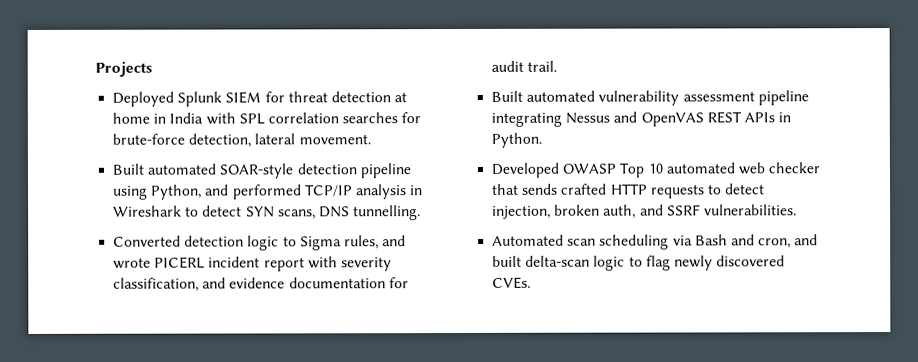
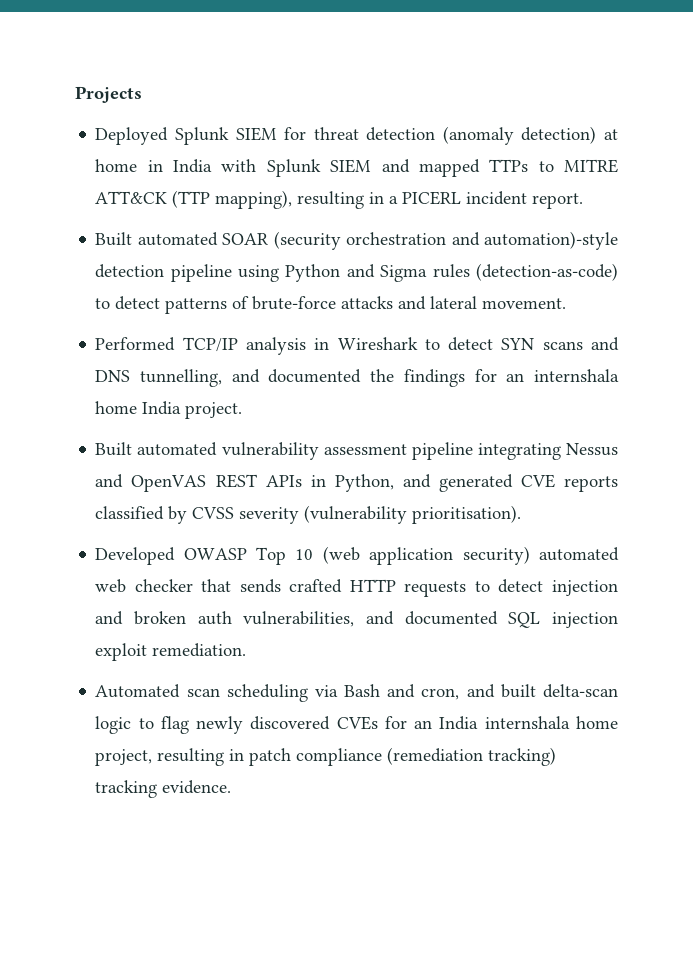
(391, 97) none -> [442,126,597,145] (anomaly detection)
[238,112,422,125] [112,133,371,148] [112,163,411,179] [113,184,302,200] SPL correlation searches for brute-force detection, lateral movement. // Built automated SOAR-style detection pipeline using Python, and performed -> [266,159,618,177] [95,190,584,209] [95,231,618,250] [95,263,618,282] [95,296,567,314] [95,337,176,351] Splunk SIEM and mapped TTPs to MITRE ATT&CK (TTP mapping), resulting in a PICERL incident report. // Built automated SOAR (security orchestration and automation)-style detection pipeline using Python and Sigma rules (detection-as-code) to detect patterns of brute-force attacks and lateral movement. // Performed
[277,205,422,221] [113,235,407,251] [113,256,392,272] [113,277,409,292] [491,60,558,72] scans, DNS tunnelling. // Converted detection logic to Sigma rules, and wrote PICERL incident report with severity classification, and evidence documentation for audit trail. -> [542,337,619,351] [95,369,619,387] [95,401,243,419] scans and DNS tunnelling, and documented the findings for an internshala home India project.
[491,132,543,148] Python. -> [334,474,618,492] [95,505,522,524] Python, and generated CVE reports classified by CVSS severity (vulnerability prioritisation).
(663, 168) none -> [322,546,530,565] (web application security)
[492,204,797,219] injection, broken auth, and SSRF vulnerabilities. -> [551,580,618,596] [95,611,618,628] [95,643,247,661] injection and broken auth vulnerabilities, and documented SQL injection exploit remediation.
[492,276,532,289] CVEs. -> [336,716,618,730] [95,747,557,766] [95,780,232,798] CVEs for an India internshala home project, resulting in patch compliance (remediation tracking) tracking evidence.

